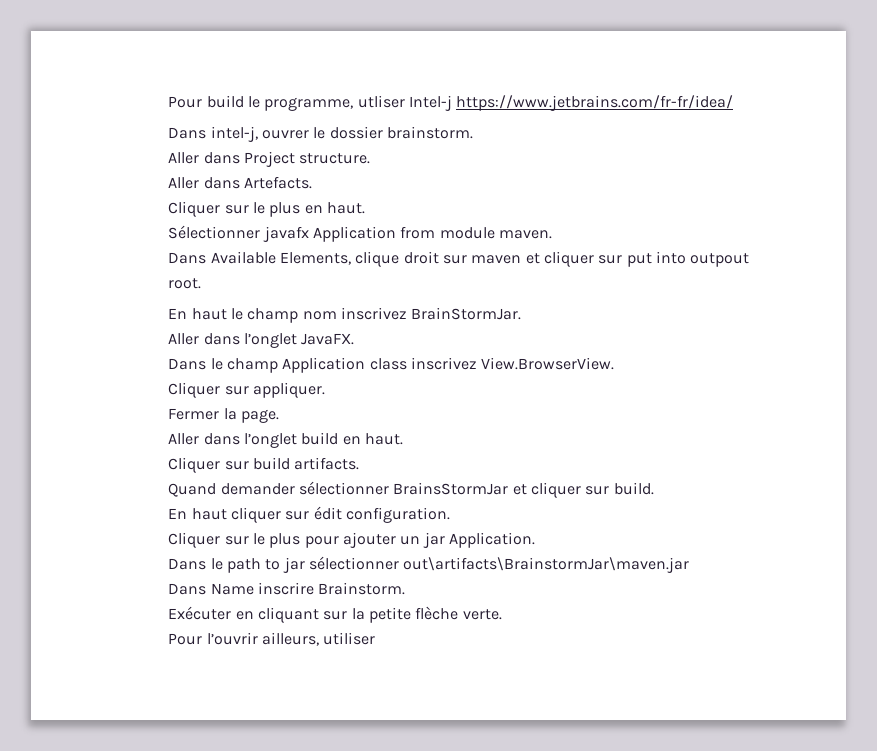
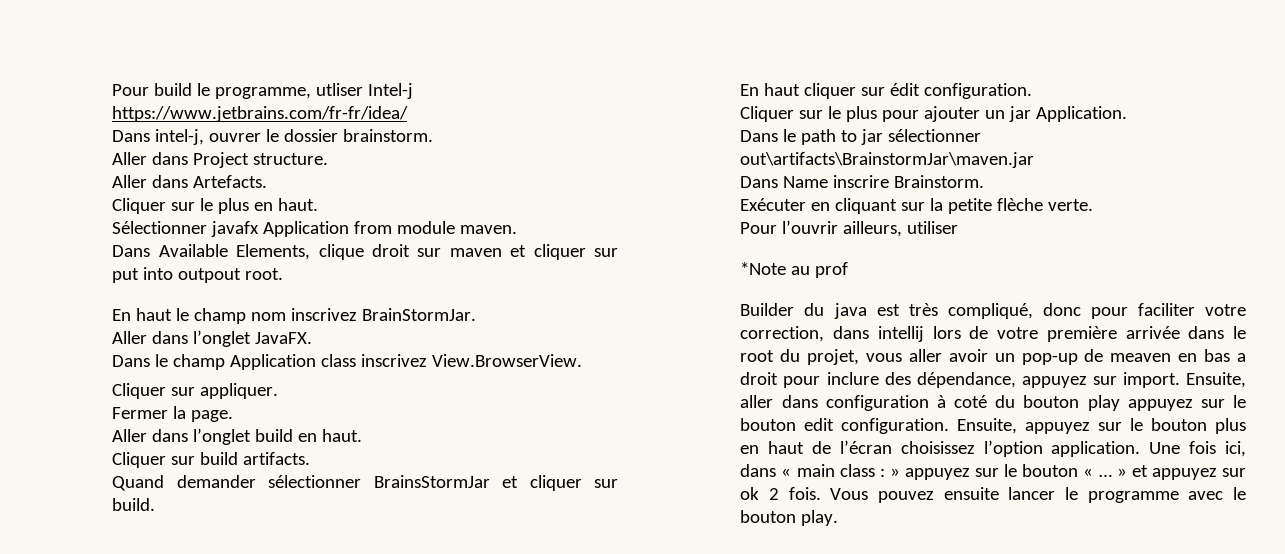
(376, 638) none -> [740,262,849,278] [740,303,1246,319] [740,326,1246,342] [740,349,1247,365] [740,372,1246,388] [740,395,1247,411] [740,418,1246,434] [740,440,1246,457] [740,464,1246,480] [740,487,1246,503] [740,510,839,526] // *Note au prof // Builder du java est très compliqué, donc pour faciliter votre correction, dans intellij lors de votre première arrivée dans le root du projet, vous aller avoir un pop-up de meaven en bas a droit pour inclure des dépendance, appuyez sur import. Ensuite, aller dans configuration à coté du bouton play appuyez sur le bouton edit configuration. Ensuite, appuyez sur le bouton plus en haut de l’écran choisissez l’option application. Une fois ici, dans « main class : » appuyez sur le bouton « … » et appuyez sur ok 2 fois. Vous pouvez ensuite lancer le programme avec le bouton play.

